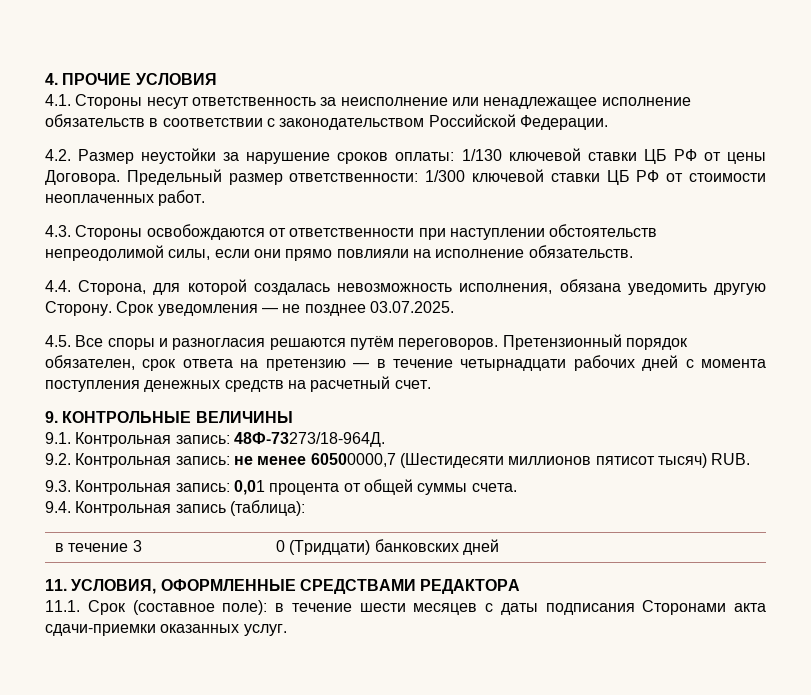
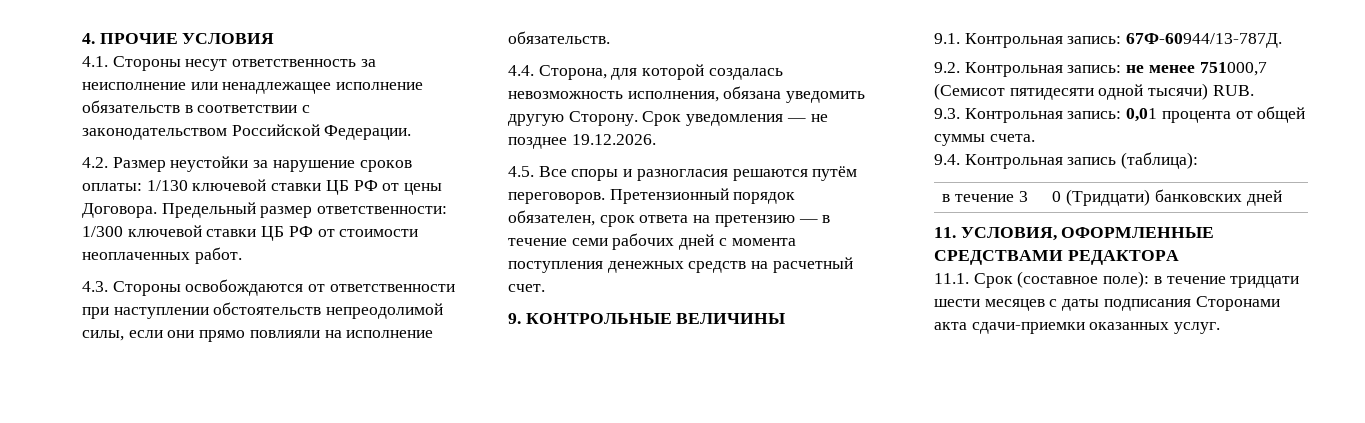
[369,301,454,313] 03.07.2025. -> [571,134,656,145] 19.12.2026.
[460,359,567,371] четырнадцати -> [571,238,608,246] семи
[233,432,385,447] 48Ф-73273/18-964Д. -> [1126,33,1283,48] 67Ф-60944/13-787Д.
[310,453,707,468] 60500000,7 (Шестидесяти миллионов пятисот тысяч) -> [1199,62,1267,76] [934,83,1209,100] 751000,7 (Семисот пятидесяти одной тысячи)
(352, 607) none -> [1230,276,1300,288] тридцати

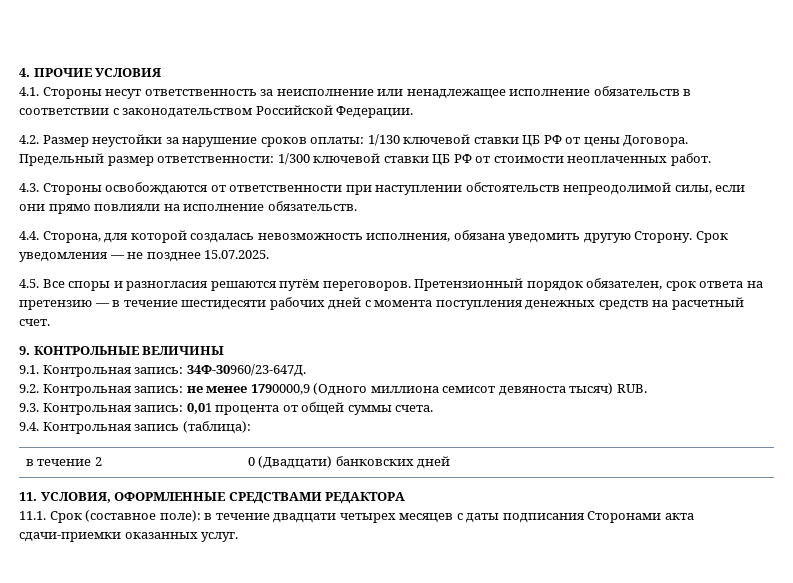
[571,134,656,145] 19.12.2026. -> [204,250,270,259] 15.07.2025.
[571,238,608,246] семи -> [181,300,267,310] шестидесяти
[1126,33,1283,48] 67Ф-60944/13-787Д. -> [186,364,306,377] 34Ф-30960/23-647Д.
[1199,62,1267,76] [934,83,1209,100] 751000,7 (Семисот пятидесяти одной тысячи) -> [250,383,614,396] 1790000,9 (Одного миллиона семисот девяноста тысяч)
[1018,191,1028,202] 3 -> [94,457,102,466] 2
[1066,189,1151,206] (Тридцати) -> [258,456,333,469] (Двадцати)
[1230,276,1300,288] [934,299,980,307] тридцати шести -> [273,513,396,523] двадцати четырех

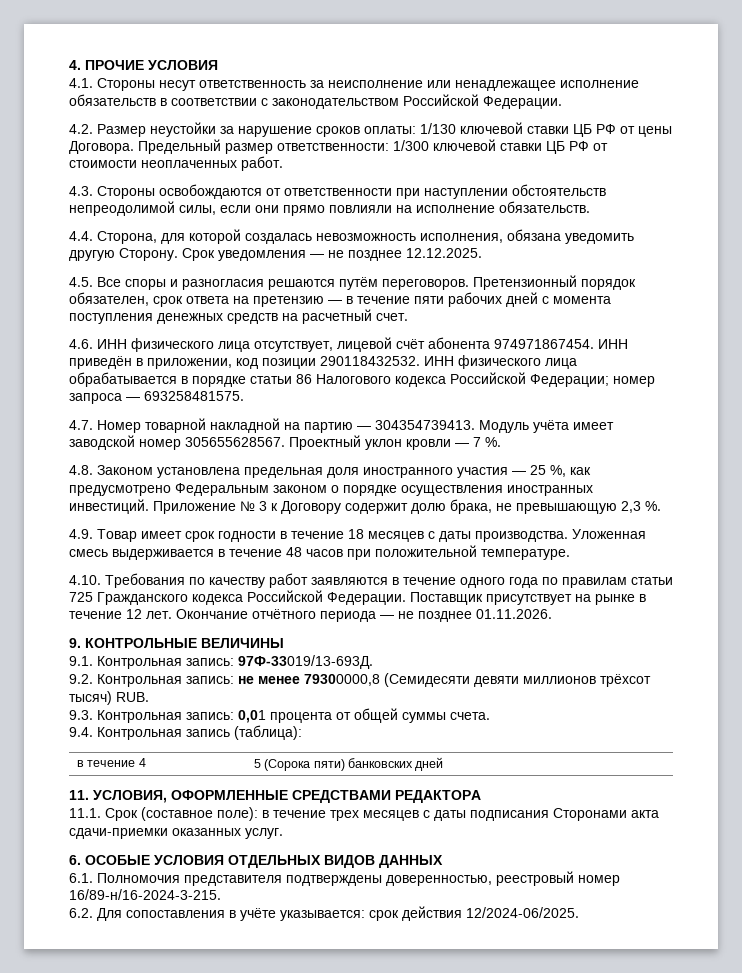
[204,250,270,259] 15.07.2025. -> [406,248,482,258] 12.12.2025.
[181,300,267,310] шестидесяти -> [414,296,444,304] пяти
(50, 322) none -> [69,337,628,352] [69,355,577,369] [69,372,655,387] [69,391,244,404] [69,418,614,433] [69,435,501,450] [69,465,591,478] [69,483,593,496] [69,499,661,514] [69,529,646,542] [69,545,570,560] [69,573,673,588] [69,590,646,605] [69,609,552,622] // 4.6. ИНН физического лица отсутствует, лицевой счёт абонента 974971867454. ИНН приведён в приложении, код позиции 290118432532. ИНН физического лица обрабатывается в порядке статьи 86 Налогового кодекса Российской Федерации; номер запроса — 693258481575. // 4.7. Номер товарной накладной на партию — 304354739413. Модуль учёта имеет заводской номер 305655628567. Проектный уклон кровли — 7 %. // 4.8. Законом установлена предельная доля иностранного участия — 25 %, как предусмотрено Федеральным законом о порядке осуществления иностранных инвестиций. Приложение № 3 к Договору содержит долю брака, не превышающую 2,3 %. // 4.9. Товар имеет срок годности в течение 18 месяцев с даты производства. Уложенная смесь выдерживается в течение 48 часов при положительной температуре. // 4.10. Требования по качеству работ заявляются в течение одного года по правилам статьи 725 Гражданского кодекса Российской Федерации. Поставщик присутствует на рынке в течение 12 лет. Окончание отчётного периода — не позднее 01.11.2026.
[186,364,306,377] 34Ф-30960/23-647Д. -> [238,655,373,669] 97Ф-33019/13-693Д.
[250,383,566,396] 1790000,9 (Одного миллиона семисот девяноста -> [304,673,651,687] 79300000,8 (Семидесяти девяти миллионов трёхсот
[94,457,102,466] [247,456,333,469] 2 | 0 (Двадцати) -> [138,758,146,767] [253,759,345,771] 4 | 5 (Сорока пяти)
[273,513,396,523] двадцати четырех -> [330,810,359,821] трех
(239, 537) none -> [69,855,443,868] [69,871,620,886] [69,889,221,900] [69,906,579,921] // 6. ОСОБЫЕ УСЛОВИЯ ОТДЕЛЬНЫХ ВИДОВ ДАННЫХ // 6.1. Полномочия представителя подтверждены доверенностью, реестровый номер 16/89-н/16-2024-3-215. // 6.2. Для сопоставления в учёте указывается: срок действия 12/2024-06/2025.

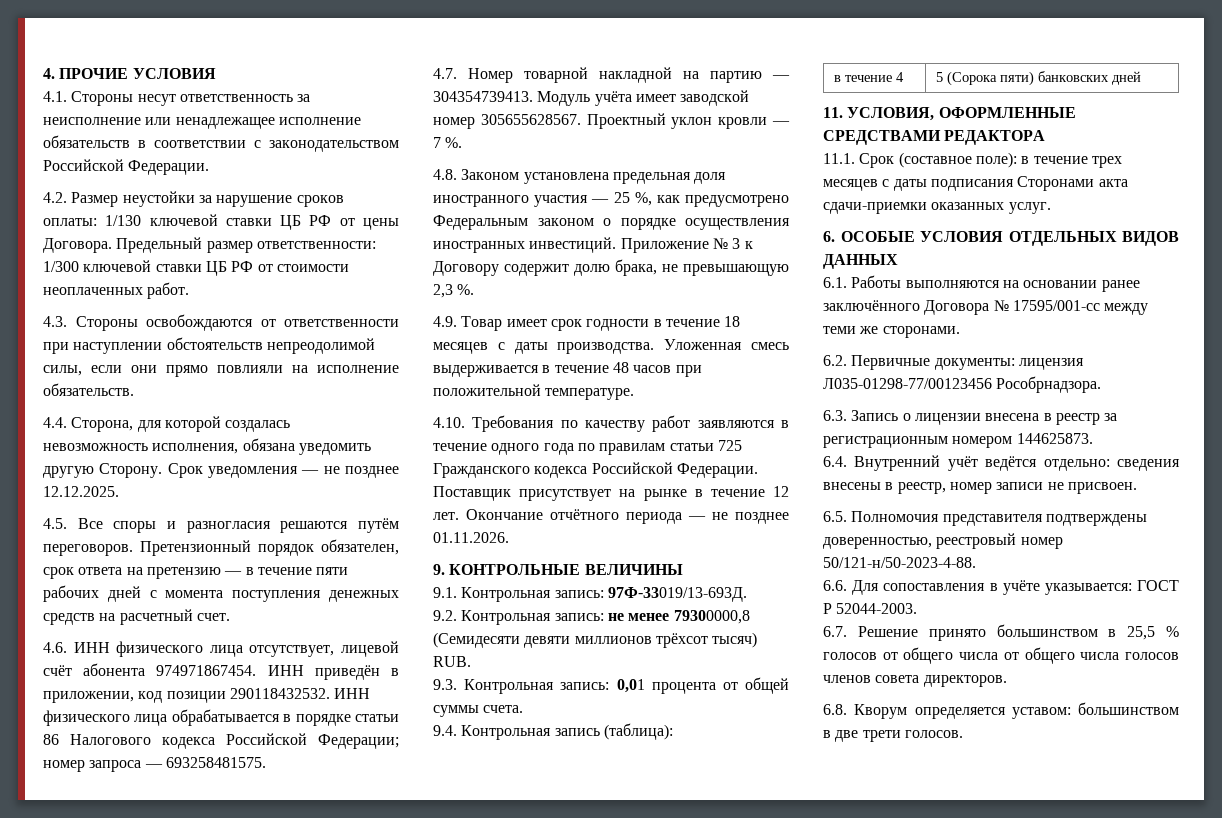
(93, 878) none -> [851,275,1140,292] [823,300,1149,315] [823,326,960,338] [823,355,1084,370] [823,376,1102,393] [823,410,1118,425] [823,433,1093,448] [823,455,1180,471] [823,482,1137,494] [823,511,847,522] Работы выполняются на основании ранее заключённого Договора № 17595/001-сс между теми же сторонами. // 6.2. Первичные документы: лицензия Л035-01298-77/00123456 Рособрнадзора. // 6.3. Запись о лицензии внесена в реестр за регистрационным номером 144625873. // 6.4. Внутренний учёт ведётся отдельно: сведения внесены в реестр, номер записи не присвоен. // 6.5.
[69,889,221,900] [69,908,93,918] 16/89-н/16-2024-3-215. // 6.2. -> [823,557,976,568] [823,580,847,591] 50/121-н/50-2023-4-88. // 6.6.
[369,906,579,921] срок действия 12/2024-06/2025. -> [1137,580,1179,591] [823,603,918,614] [823,624,1179,641] [823,647,1179,664] [823,675,1007,687] [823,702,1179,719] [823,730,963,742] ГОСТ Р 52044-2003. // 6.7. Решение принято большинством в 25,5 % голосов от общего числа от общего числа голосов членов совета директоров. // 6.8. Кворум определяется уставом: большинством в две трети голосов.

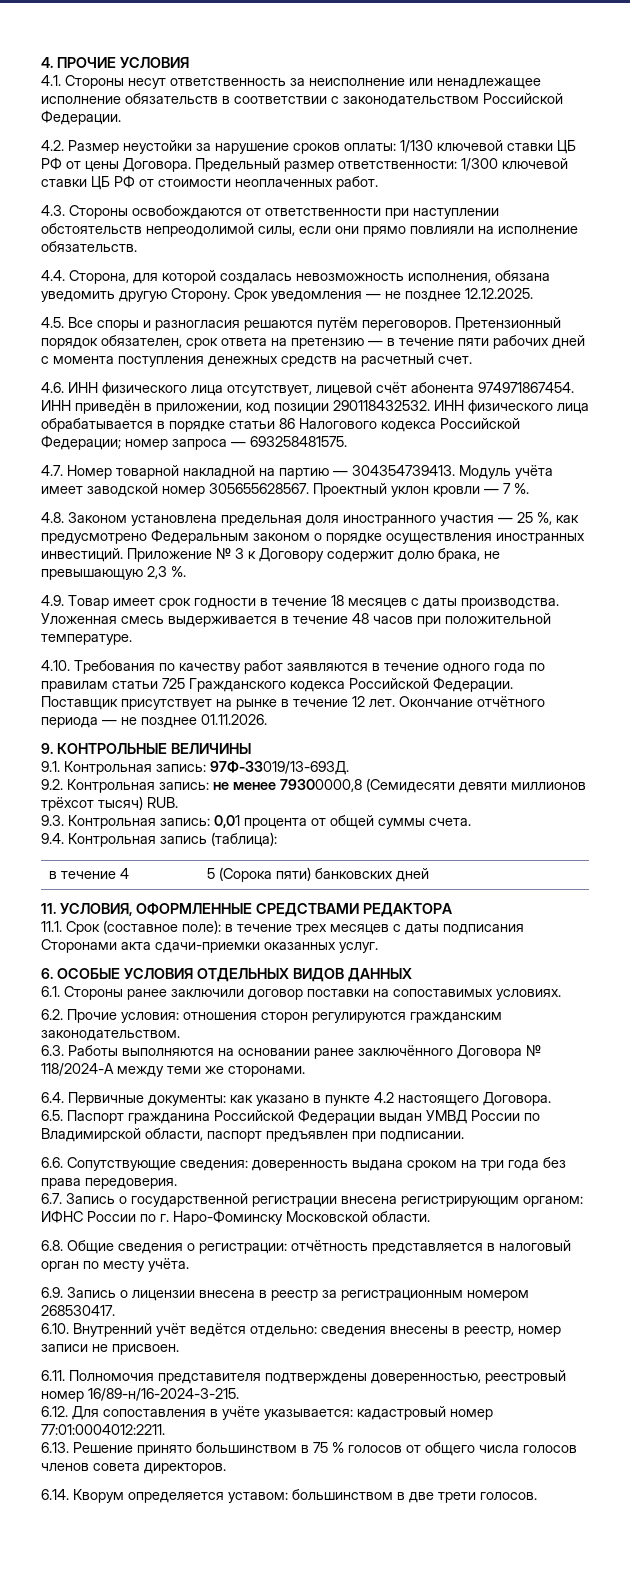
(847, 282) none -> [64,986,561,1000] [41,1009,502,1023] [41,1030,180,1041] [41,1045,64,1056] Стороны ранее заключили договор поставки на сопоставимых условиях. // 6.2. Прочие условия: отношения сторон регулируются гражданским законодательством. // 6.3.
[1012,300,1100,311] 17595/001-сс -> [41,1063,114,1076] 118/2024-А
[823,355,847,366] 6.2. -> [41,1092,64,1103] 6.4.
[1018,358,1084,370] [823,376,1102,393] [823,410,847,421] лицензия Л035-01298-77/00123456 Рособрнадзора. // 6.3. -> [230,1092,551,1106] [41,1109,540,1124] [41,1128,464,1142] [41,1157,566,1171] [41,1178,177,1189] [41,1193,583,1207] [41,1210,430,1225] [41,1240,571,1254] [41,1258,189,1272] [41,1287,63,1298] как указано в пункте 4.2 настоящего Договора. // 6.5. Паспорт гражданина Российской Федерации выдан УМВД России по Владимирской области, паспорт предъявлен при подписании. // 6.6. Сопутствующие сведения: доверенность выдана сроком на три года без права передоверия. // 6.7. Запись о государственной регистрации внесена регистрирующим органом: ИФНС России по г. Наро-Фоминску Московской области. // 6.8. Общие сведения о регистрации: отчётность представляется в налоговый орган по месту учёта. // 6.9.
[1016,433,1093,444] [823,456,847,467] 144625873. // 6.4. -> [41,1305,115,1316] [41,1323,69,1334] 268530417. // 6.10.
[823,511,847,522] 6.5. -> [41,1370,65,1381] 6.11.
[823,557,976,568] [823,580,847,591] 50/121-н/50-2023-4-88. // 6.6. -> [88,1388,239,1401] [41,1406,68,1417] 16/89-н/16-2024-3-215. // 6.12.
[1137,580,1179,591] [823,603,918,614] [823,626,847,637] ГОСТ Р 52044-2003. // 6.7. -> [357,1406,493,1420] [41,1424,165,1435] [41,1442,69,1453] кадастровый номер 77:01:0004012:2211. // 6.13.
[1127,626,1156,640] 25,5 -> [313,1442,328,1453] 75
[1003,647,1120,664] от общего числа -> (519, 1449) none
[823,704,847,715] 6.8. -> [41,1489,69,1500] 6.14.

